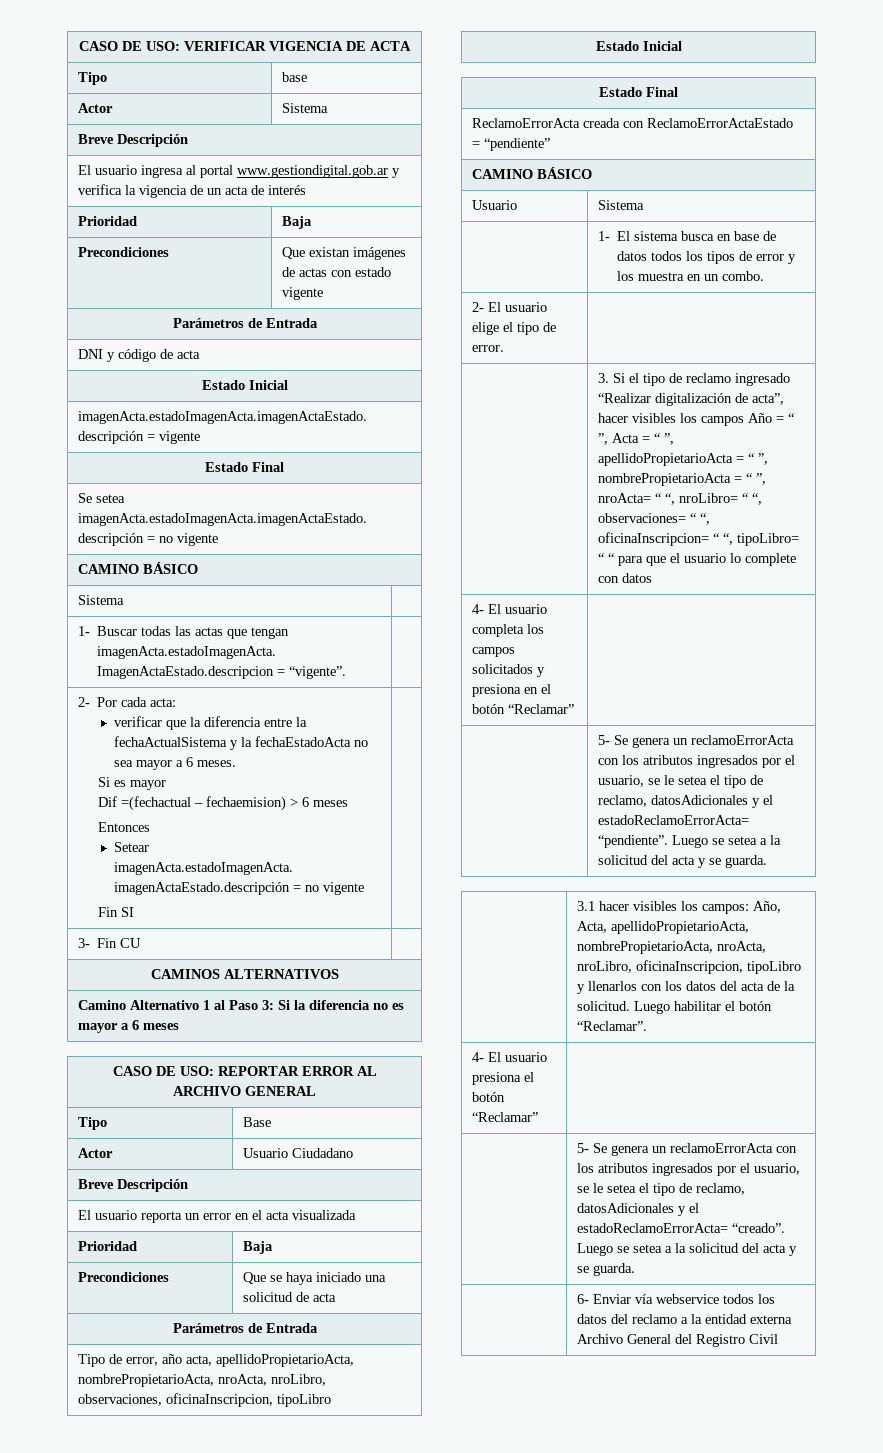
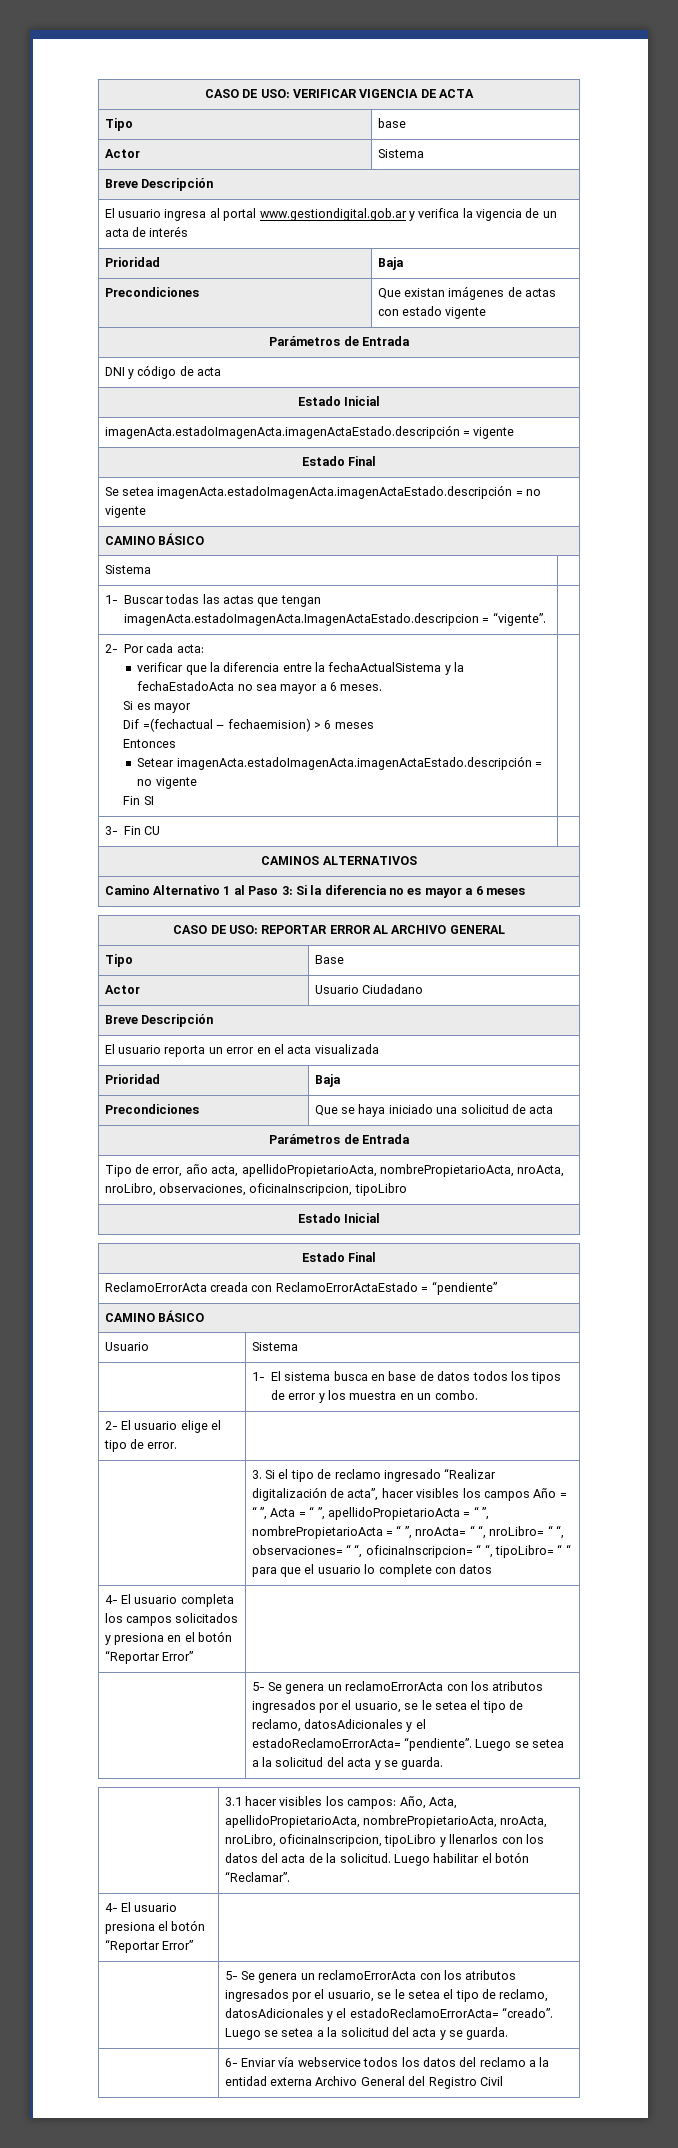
[508,704,575,714] “Reclamar” -> [104,1650,194,1664] “Reportar Error”
[472,1112,539,1122] “Reclamar” -> [104,1939,194,1953] “Reportar Error”

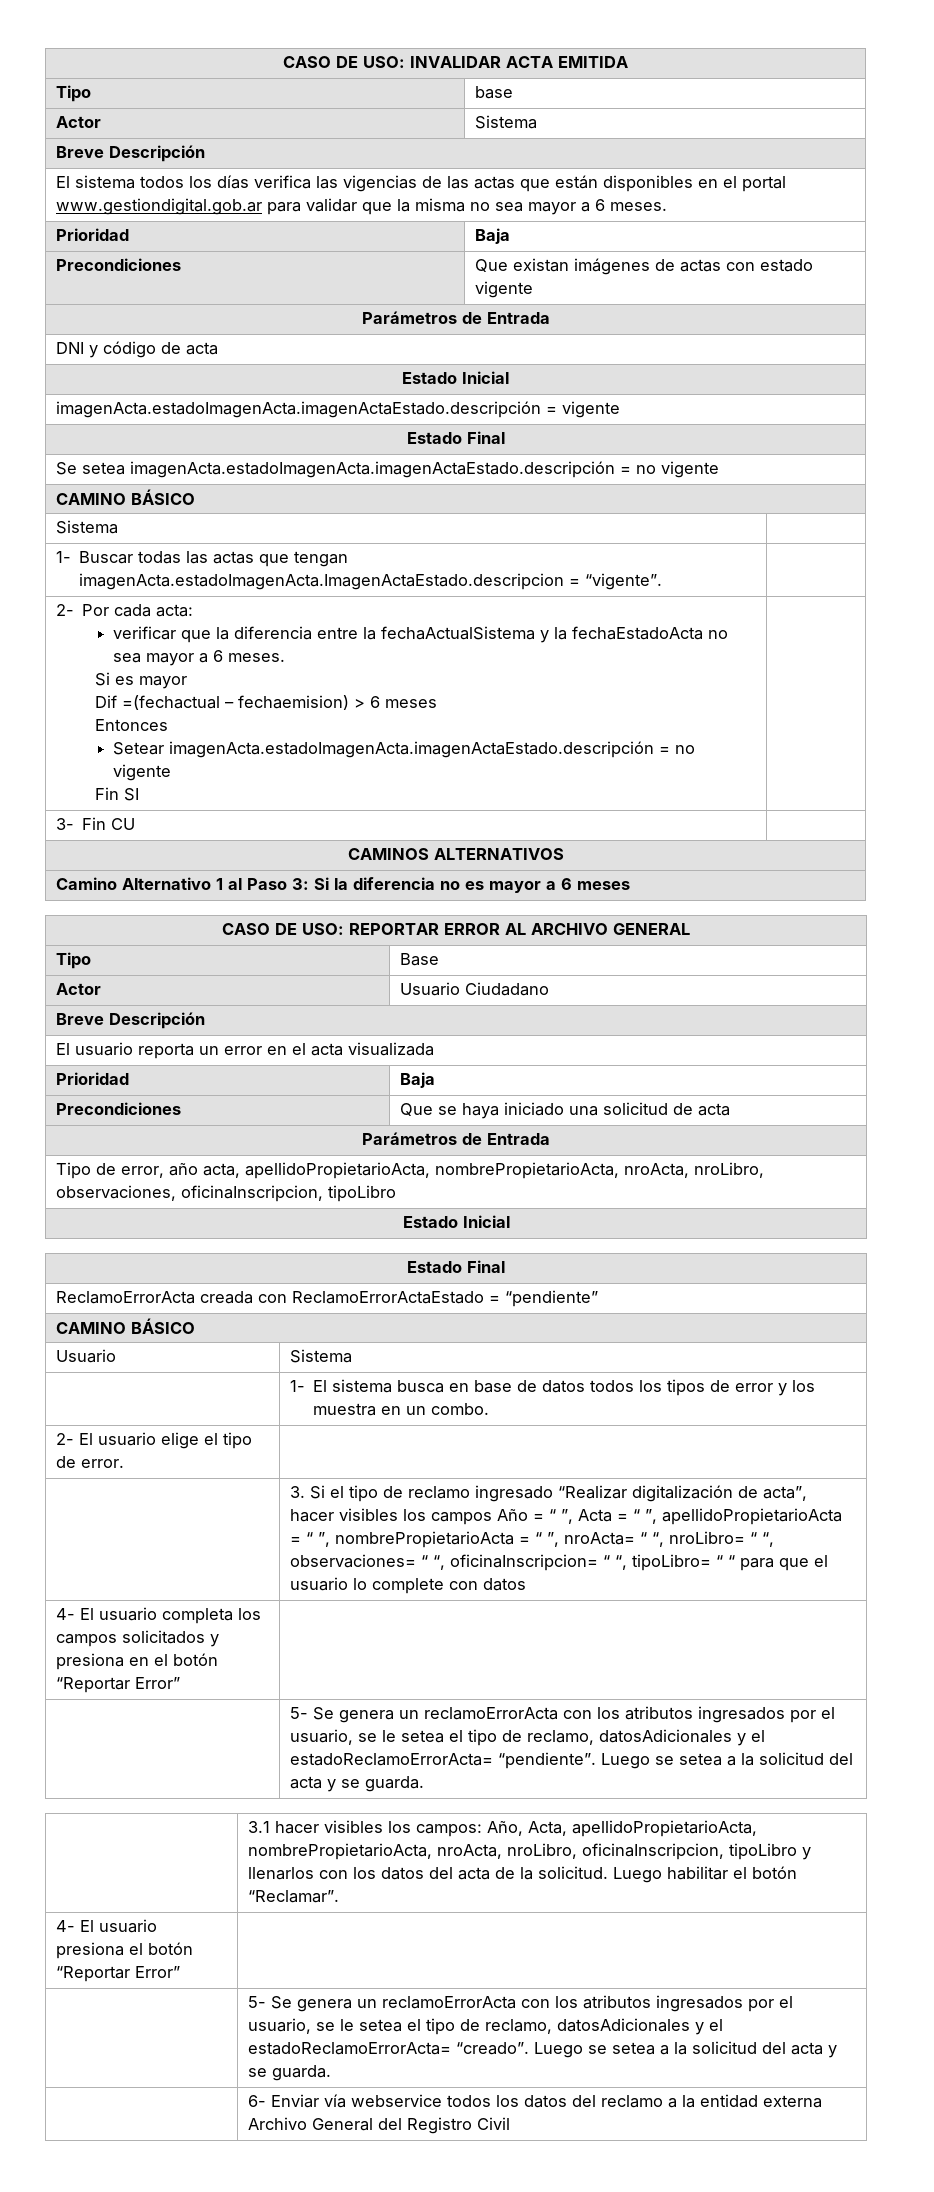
[204,89,436,98] CASO DE USO: VERIFICAR VIGENCIA DE -> [283,56,501,68] CASO DE USO: INVALIDAR
(475, 93) none -> [558,56,628,68] EMITIDA
[118,208,557,221] [104,226,189,237] usuario ingresa al portal www.gestiondigital.gob.ar y verifica la vigencia de un acta de interés -> [75,175,787,192] [56,198,668,215] sistema todos los días verifica las vigencias de las actas que están disponibles en el portal www.gestiondigital.gob.ar para validar que la misma no sea mayor a 6 meses.

